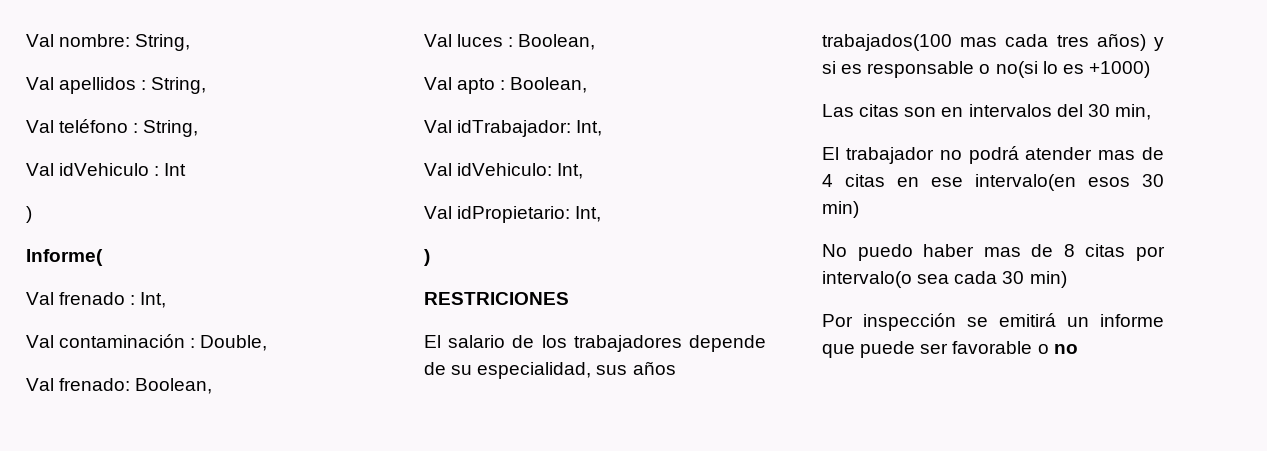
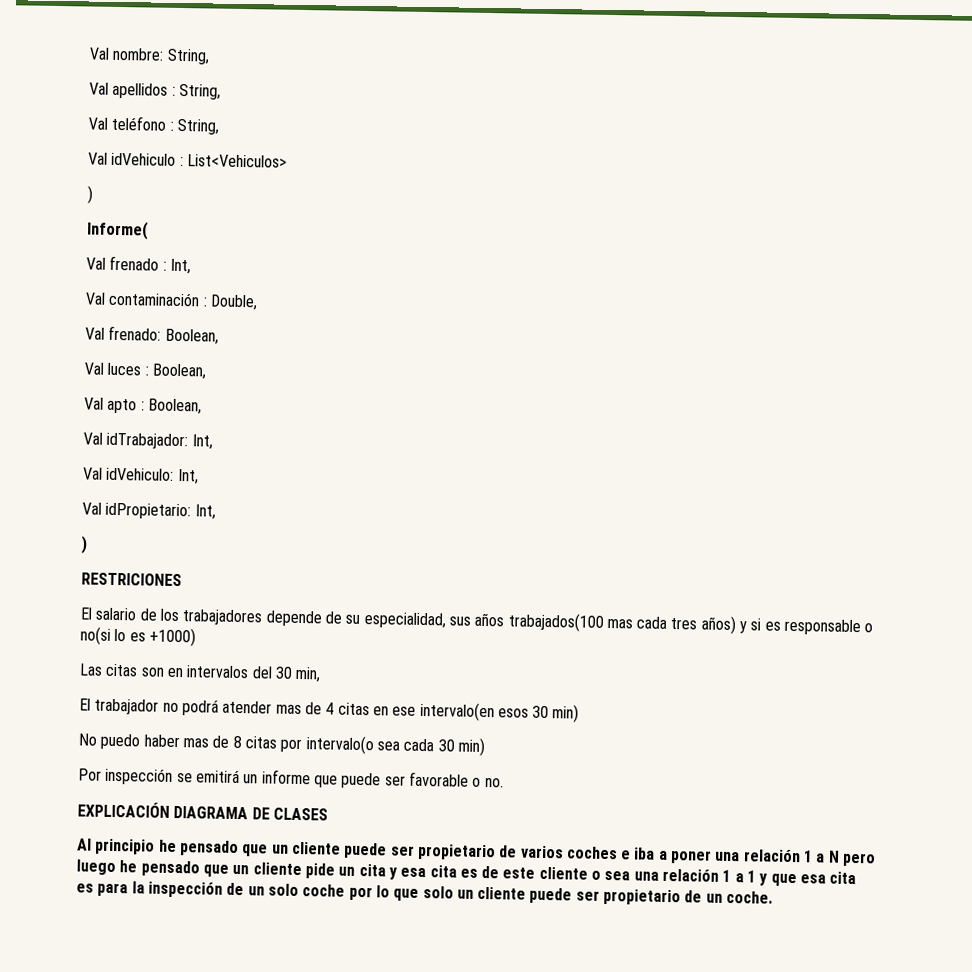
[164,163,187,176] Int -> [186,154,287,168] List<Vehiculos>
[1053,344,1078,354] no -> [484,778,504,788] [77,801,328,821] [77,838,877,867] [76,859,857,887] [76,881,774,906] no. // EXPLICACIÓN DIAGRAMA DE CLASES // Al principio he pensado que un cliente puede ser propietario de varios coches e iba a poner una relación 1 a N pero luego he pensado que un cliente pide un cita y esa cita es de este cliente o sea una relación 1 a 1 y que esa cita es para la inspección de un solo coche por lo que solo un cliente puede ser propietario de un coche.

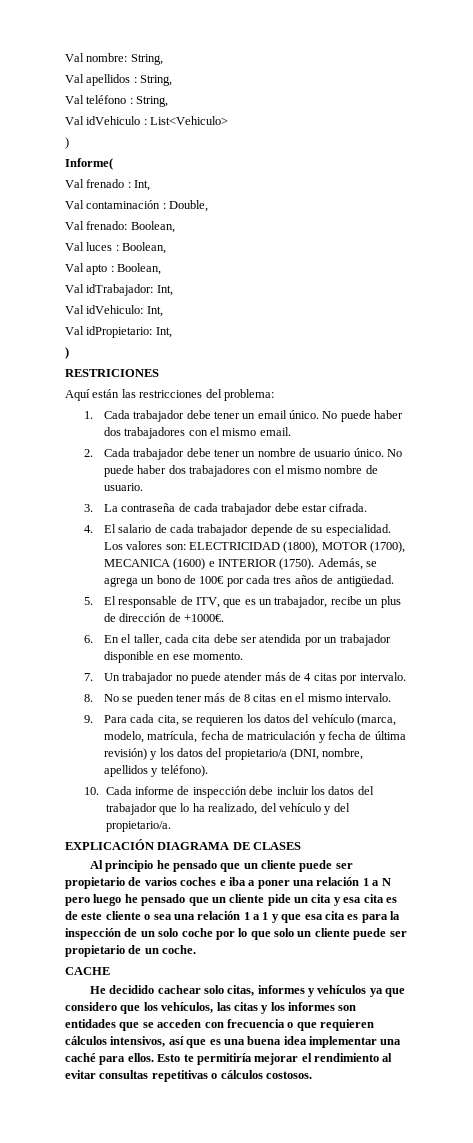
[186,154,287,168] List<Vehiculos> -> [150,116,229,125] List<Vehiculo>
(182, 579) none -> [65,389,274,401] [84,410,404,422] [103,427,291,439] [84,448,403,460] [103,465,378,477] [103,483,143,491] [84,503,368,515] [84,525,94,533] Aquí están las restricciones del problema: // 1. Cada trabajador debe tener un email único. No puede haber dos trabajadores con el mismo email. // 2. Cada trabajador debe tener un nombre de usuario único. No puede haber dos trabajadores con el mismo nombre de usuario. // 3. La contraseña de cada trabajador debe estar cifrada. // 4.
[159,608,263,626] los trabajadores -> [169,524,249,536] cada trabajador
[363,612,874,636] [80,626,196,647] [79,663,322,683] [79,698,580,723] [78,733,485,757] [78,767,504,789] especialidad, sus años trabajados(100 mas cada tres años) y si es responsable o no(si lo es +1000) // Las citas son en intervalos del 30 min, // El trabajador no podrá atender mas de 4 citas en ese intervalo(en esos 30 min) // No puedo haber mas de 8 citas por intervalo(o sea cada 30 min) // Por inspección se emitirá un informe que puede ser favorable o no. -> [325,524,391,536] [103,541,406,553] [103,558,378,570] [103,575,394,587] [84,596,401,608] [103,613,224,622] [84,634,391,646] [103,651,243,663] [84,672,406,684] [84,693,391,705] [84,714,397,726] [103,731,406,743] [103,748,364,760] [103,765,208,777] [84,786,374,798] [105,803,350,815] [105,821,171,832] especialidad. Los valores son: ELECTRICIDAD (1800), MOTOR (1700), MECANICA (1600) e INTERIOR (1750). Además, se agrega un bono de 100€ por cada tres años de antigüedad. // 5. El responsable de ITV, que es un trabajador, recibe un plus de dirección de +1000€. // 6. En el taller, cada cita debe ser atendida por un trabajador disponible en ese momento. // 7. Un trabajador no puede atender más de 4 citas por intervalo. // 8. No se pueden tener más de 8 citas en el mismo intervalo. // 9. Para cada cita, se requieren los datos del vehículo (marca, modelo, matrícula, fecha de matriculación y fecha de última revisión) y los datos del propietario/a (DNI, nombre, apellidos y teléfono). // 10. Cada informe de inspección debe incluir los datos del trabajador que lo ha realizado, del vehículo y del propietario/a.
(774, 897) none -> [65,967,110,975] [89,985,406,997] [65,1002,357,1014] [65,1019,374,1031] [65,1036,402,1048] [65,1053,393,1065] [65,1070,312,1082] // CACHE // He decidido cachear solo citas, informes y vehículos ya que considero que los vehículos, las citas y los informes son entidades que se acceden con frecuencia o que requieren cálculos intensivos, así que es una buena idea implementar una caché para ellos. Esto te permitiría mejorar el rendimiento al evitar consultas repetitivas o cálculos costosos.

